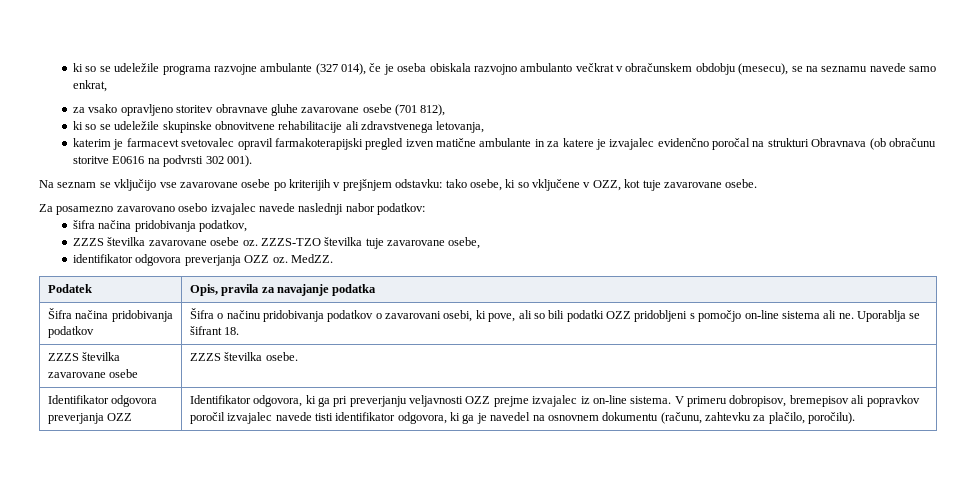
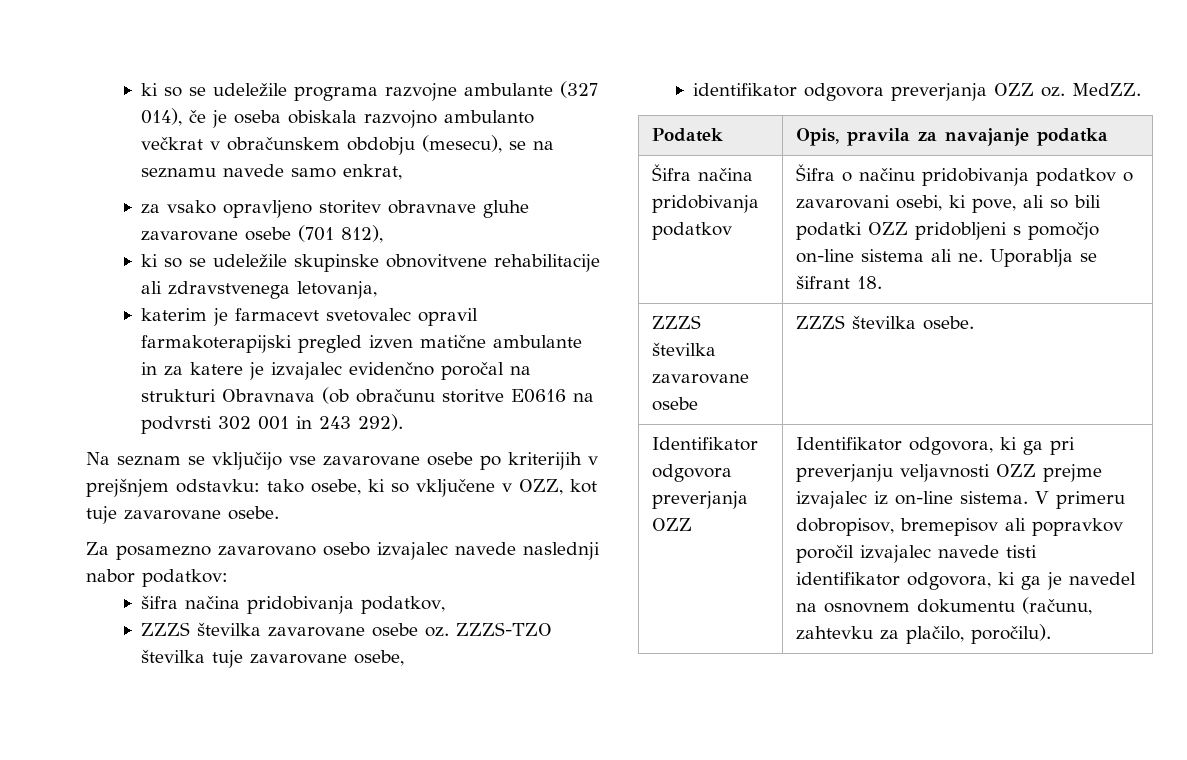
[226,155,252,167] 001). -> [258,414,404,431] 001 in 243 292).

